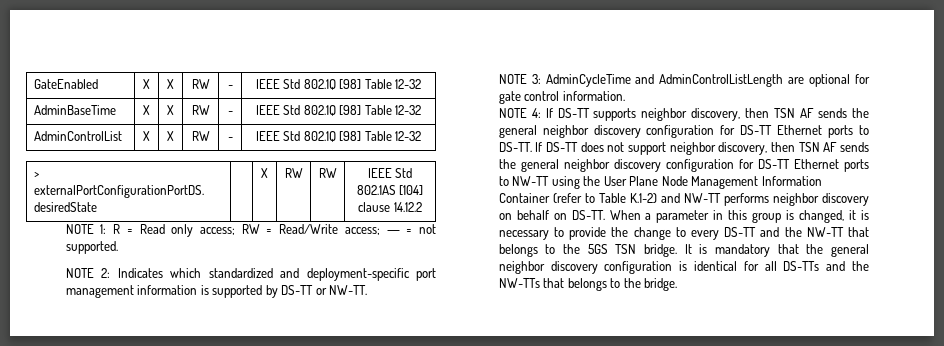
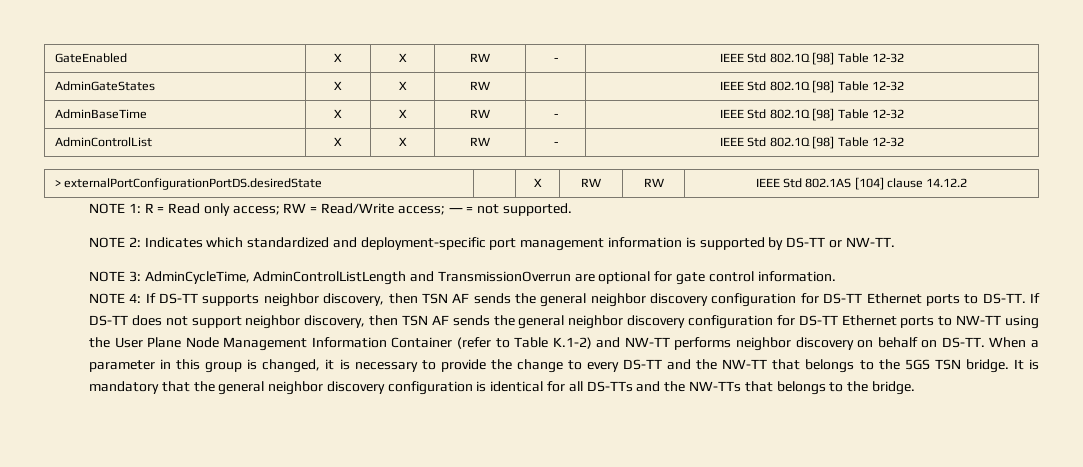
(422, 84) none -> [54,81,155,91] [334,81,342,90] [398,81,407,90] [470,81,490,90] [720,80,904,93] // AdminGateStates | X | X | RW | | IEEE Std 802.1Q [98] Table 12-32
[545,74,784,87] AdminCycleTime and AdminControlListLength -> [144,271,571,285] AdminCycleTime, AdminControlListLength and TransmissionOverrun

